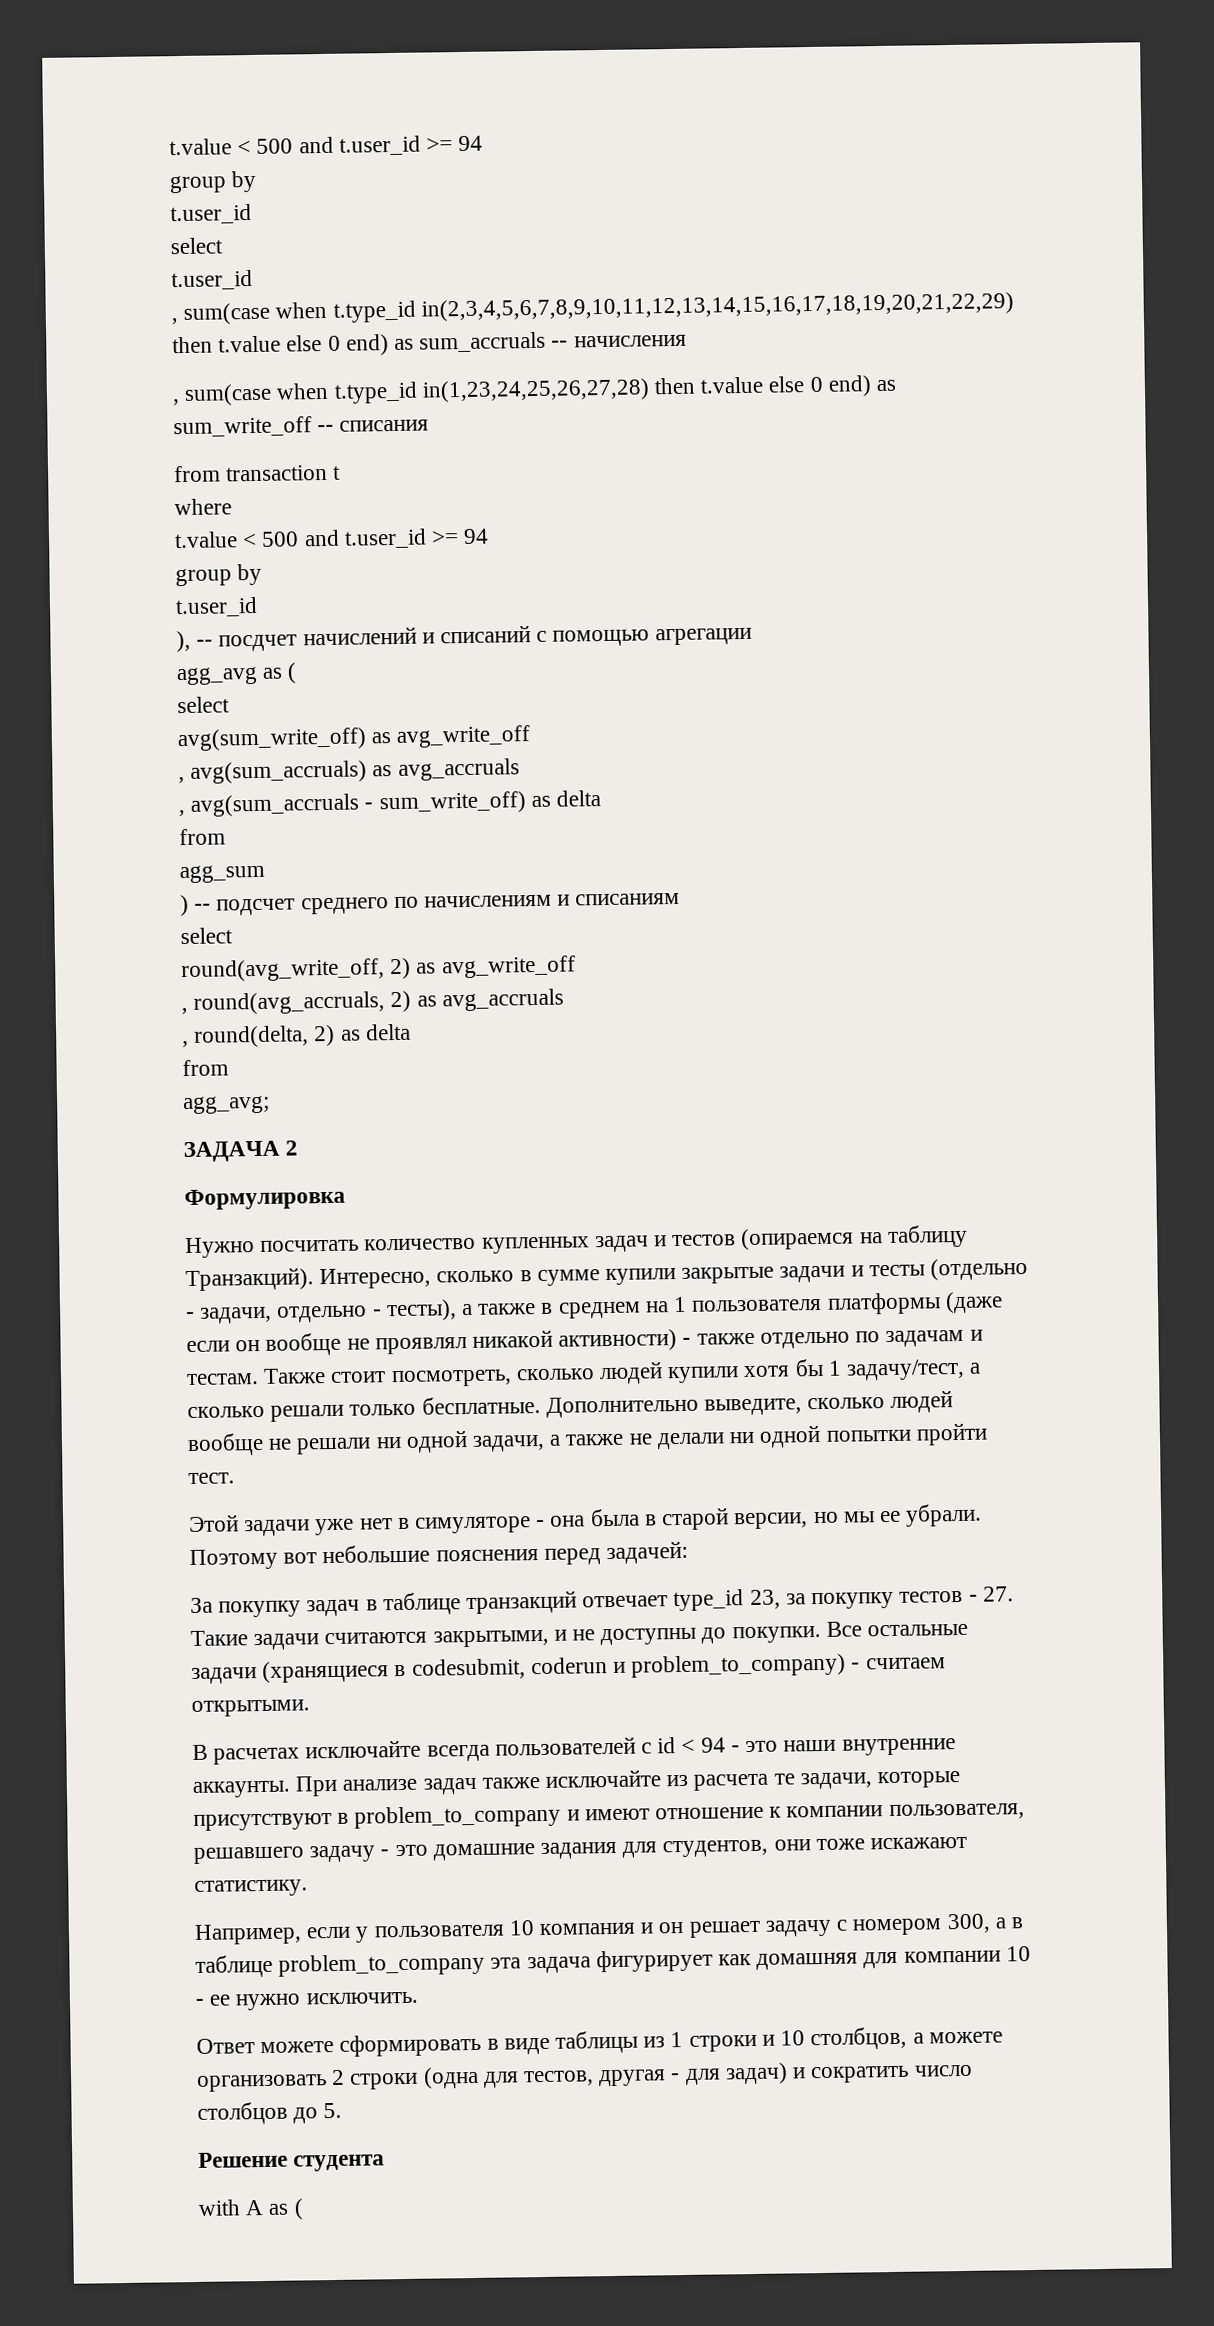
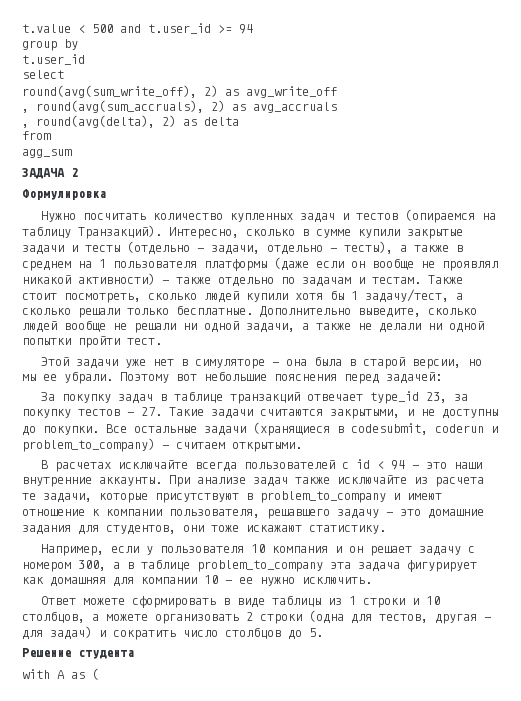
[171,269,253,291] [171,292,1014,325] [172,331,687,356] [173,375,897,406] [173,416,430,438] [173,464,342,483] [174,498,232,516] [174,528,490,549] [175,563,263,587] [175,596,258,618] [176,625,752,653] [176,662,298,686] [177,696,230,714] [177,725,532,752] [178,758,520,784] [178,791,526,817] t.user_id // , sum(case when t.type_id in(2,3,4,5,6,7,8,9,10,11,12,13,14,15,16,17,18,19,20,21,22,29) then t.value else 0 end) as sum_accruals -- начисления // , sum(case when t.type_id in(1,23,24,25,26,27,28) then t.value else 0 end) as sum_write_off -- списания // from transaction t // where // t.value < 500 and t.user_id >= 94 // group by // t.user_id // ), -- посдчет начислений и списаний с помощью агрегации // agg_avg as ( // select // avg(sum_write_off) as avg_write_off // , avg(sum_accruals) as avg_accruals // , avg(sum_accruals - sum_write_off) -> [22,85,337,98] [22,100,337,113] [22,115,176,128] round(avg(sum_write_off), 2) as avg_write_off // , round(avg(sum_accruals), 2) as avg_accruals // , round(avg(delta), 2)
[180,892,681,917] [180,927,233,945] [181,955,576,983] [181,988,564,1015] [182,1023,411,1048] [182,1059,229,1077] [183,1095,270,1115] // ) -- подсчет среднего по начислениям и списаниям // select // round(avg_write_off, 2) as avg_write_off // , round(avg_accruals, 2) as avg_accruals // , round(delta, 2) as delta // from // agg_avg; -> (72, 153) none

